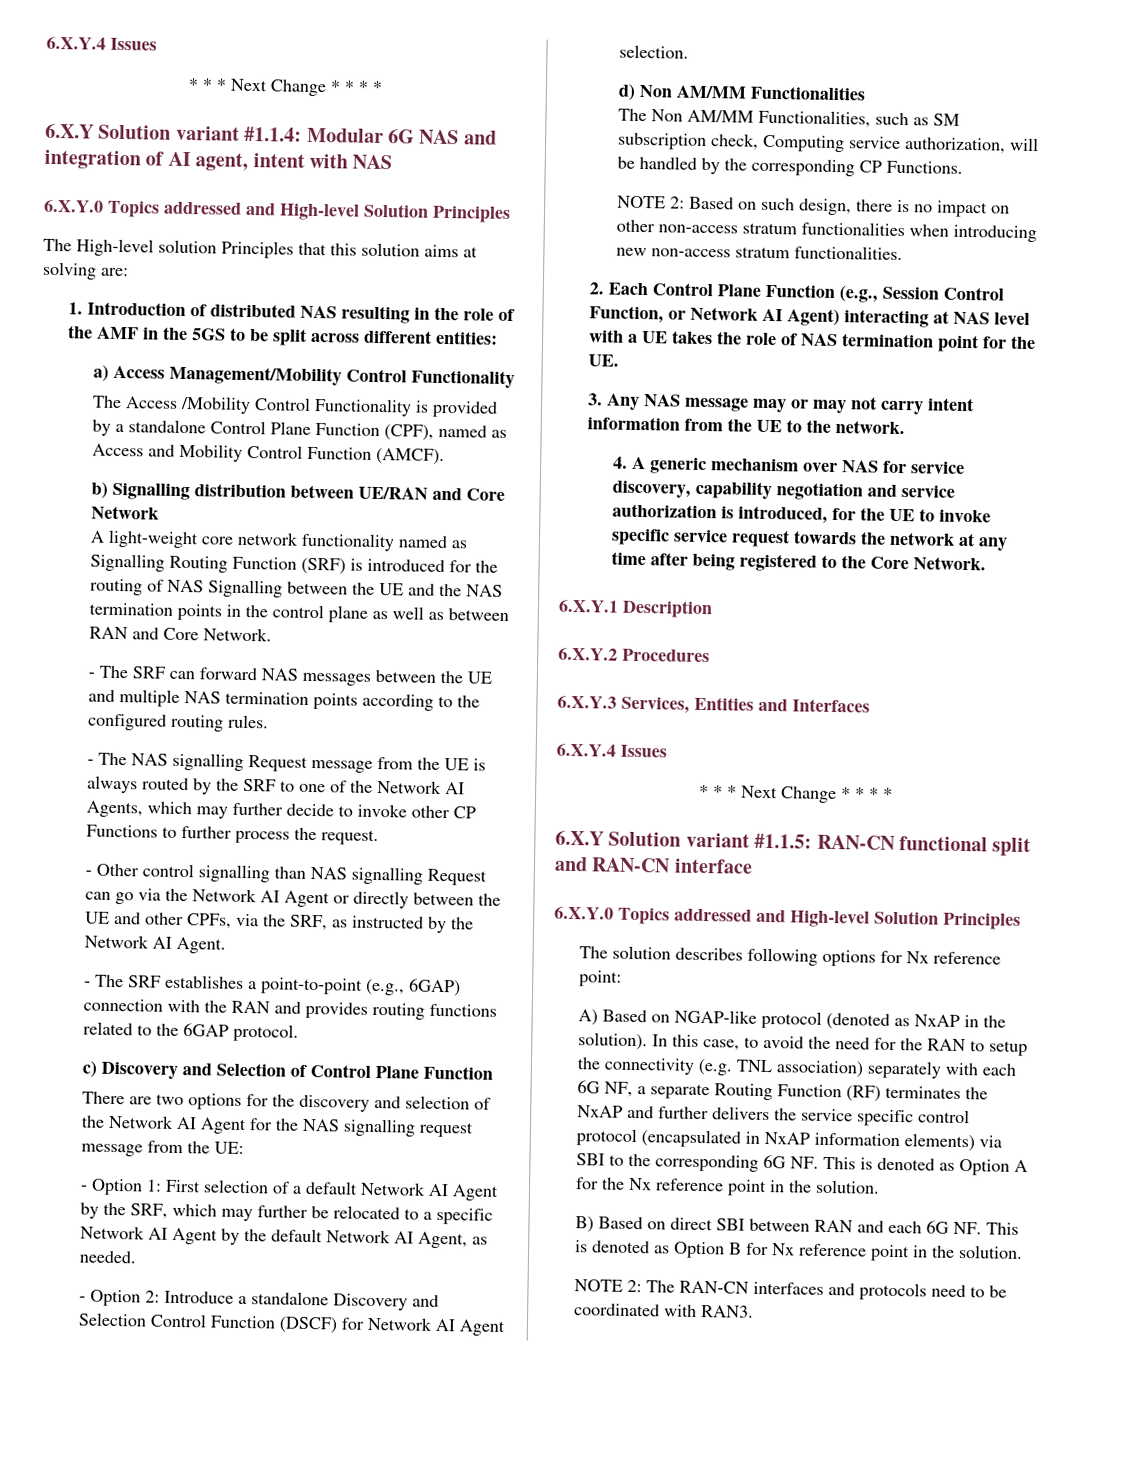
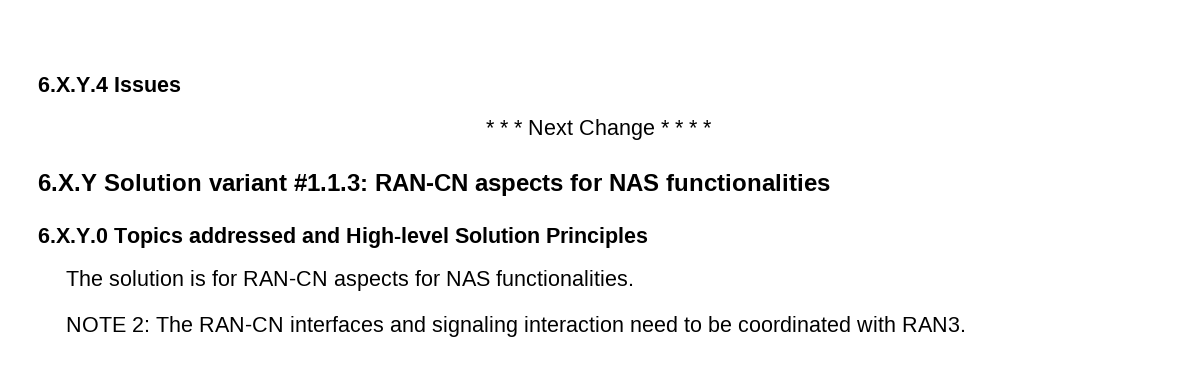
[244,125,497,145] [44,149,393,171] [43,199,511,223] [43,238,478,259] [42,261,129,280] [68,301,516,324] [68,325,499,346] [93,364,516,389] [92,395,499,418] [92,419,508,441] [92,443,446,466] [91,481,506,501] [91,505,160,520] [90,529,468,552] [90,553,499,575] [90,578,504,598] [89,602,510,623] [89,626,273,642] [88,665,493,686] [88,689,481,711] [88,713,270,732] [87,752,487,773] [87,775,466,795] [86,800,477,819] [86,824,380,846] [85,863,488,886] [85,888,502,909] [85,911,475,934] [84,934,227,954] [84,974,462,997] [83,998,498,1020] [83,1021,300,1042] [82,1060,494,1080] [82,1091,492,1112] [81,1114,475,1138] [81,1140,245,1157] [80,1178,500,1201] [80,1202,494,1225] [80,1225,489,1249] [79,1250,138,1264] [79,1289,440,1311] [78,1312,506,1337] [619,44,690,59] [618,83,866,101] [618,108,961,128] [618,132,1040,154] [617,155,964,177] [617,195,1011,218] [616,219,1038,243] [616,245,904,261] [589,282,1005,303] [589,305,1031,328] [589,329,1037,353] [588,354,620,367] [588,393,975,415] [587,416,906,435] [613,456,966,475] [612,480,956,501] [612,503,992,524] [611,528,1009,551] [611,551,987,572] [558,599,713,619] [558,647,710,663] [557,695,870,714] [556,743,667,758] [698,784,893,804] [555,830,1032,857] [554,856,753,874] #1.1.4: Modular 6G NAS and integration of AI agent, intent with NAS // 6.X.Y.0 Topics addressed and High-level Solution Principles // The High-level solution Principles that this solution aims at solving are: // 1. Introduction of distributed NAS resulting in the role of the AMF in the 5GS to be split across different entities: // a) Access Management/Mobility Control Functionality // The Access /Mobility Control Functionality is provided by a standalone Control Plane Function (CPF), named as Access and Mobility Control Function (AMCF). // b) Signalling distribution between UE/RAN and Core Network // A light-weight core network functionality named as Signalling Routing Function (SRF) is introduced for the routing of NAS Signalling between the UE and the NAS termination points in the control plane as well as between RAN and Core Network. // - The SRF can forward NAS messages between the UE and multiple NAS termination points according to the configured routing rules. // - The NAS signalling Request message from the UE is always routed by the SRF to one of the Network AI Agents, which may further decide to invoke other CP Functions to further process the request. // - Other control signalling than NAS signalling Request can go via the Network AI Agent or directly between the UE and other CPFs, via the SRF, as instructed by the Network AI Agent. // - The SRF establishes a point-to-point (e.g., 6GAP) connection with the RAN and provides routing functions related to the 6GAP protocol. // c) Discovery and Selection of Control Plane Function // There are two options for the discovery and selection of the Network AI Agent for the NAS signalling request message from the UE: // - Option 1: First selection of a default Network AI Agent by the SRF, which may further be relocated to a specific Network AI Agent by the default Network AI Agent, as needed. // - Option 2: Introduce a standalone Discovery and Selection Control Function (DSCF) for Network AI Agent selection. // d) Non AM/MM Functionalities // The Non AM/MM Functionalities, such as SM subscription check, Computing service authorization, will be handled by the corresponding CP Functions. // NOTE 2: Based on such design, there is no impact on other non-access stratum functionalities when introducing new non-access stratum functionalities. // 2. Each Control Plane Function (e.g., Session Control Function, or Network AI Agent) interacting at NAS level with a UE takes the role of NAS termination point for the UE. // 3. Any NAS message may or may not carry intent information from the UE to the network. // 4. A generic mechanism over NAS for service discovery, capability negotiation and service authorization is introduced, for the UE to invoke specific service request towards the network at any time after being registered to the Core Network. // 6.X.Y.1 Description // 6.X.Y.2 Procedures // 6.X.Y.3 Services, Entities and Interfaces // 6.X.Y.4 Issues // * * * Next Change * * * * // 6.X.Y Solution variant #1.1.5: RAN-CN functional split and RAN-CN interface -> [294,174,830,196] #1.1.3: RAN-CN aspects for NAS functionalities
[675,947,1002,967] [579,970,623,987] [578,1009,1007,1030] [578,1032,1029,1057] [577,1057,1017,1079] [577,1080,989,1102] [577,1105,971,1127] [576,1128,1003,1152] [576,1153,1029,1176] [576,1177,881,1197] [575,1216,1020,1235] [575,1240,1024,1262] describes following options for Nx reference point: // A) Based on NGAP-like protocol (denoted as NxAP in the solution). In this case, to avoid the need for the RAN to setup the connectivity (e.g. TNL association) separately with each 6G NF, a separate Routing Function (RF) terminates the NxAP and further delivers the service specific control protocol (encapsulated in NxAP information elements) via SBI to the corresponding 6G NF. This is denoted as Option A for the Nx reference point in the solution. // B) Based on direct SBI between RAN and each 6G NF. This is denoted as Option B for Nx reference point in the solution. -> [189,270,634,291] is for RAN-CN aspects for NAS functionalities.
[859,1282,928,1301] protocols -> [431,316,624,337] signaling interaction

